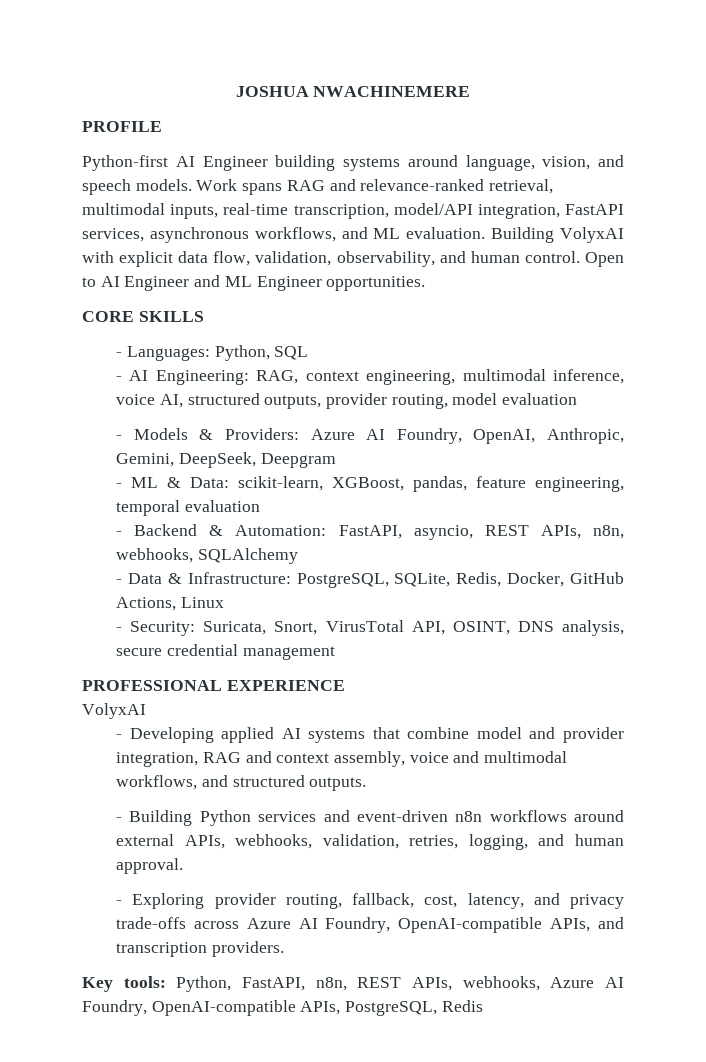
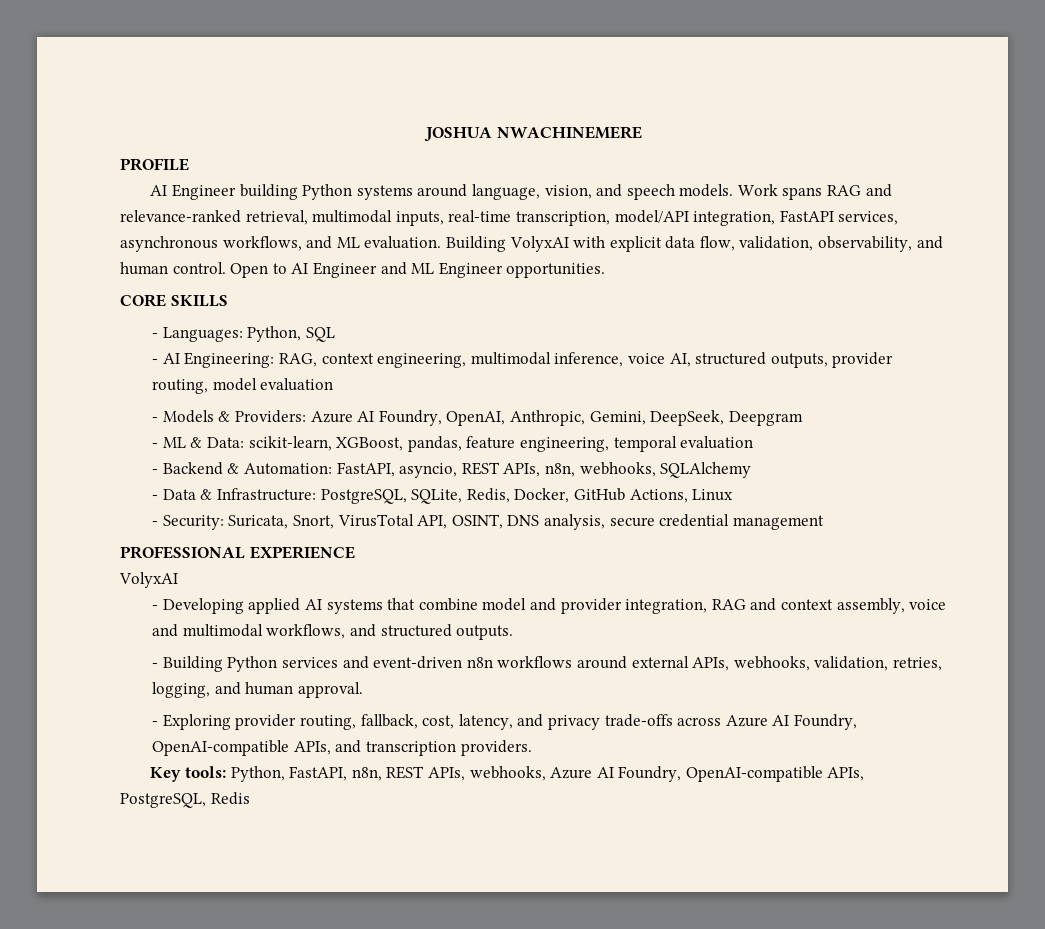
[82,155,168,171] Python-first -> (189, 164) none
(336, 163) none -> [302,184,353,200] Python

